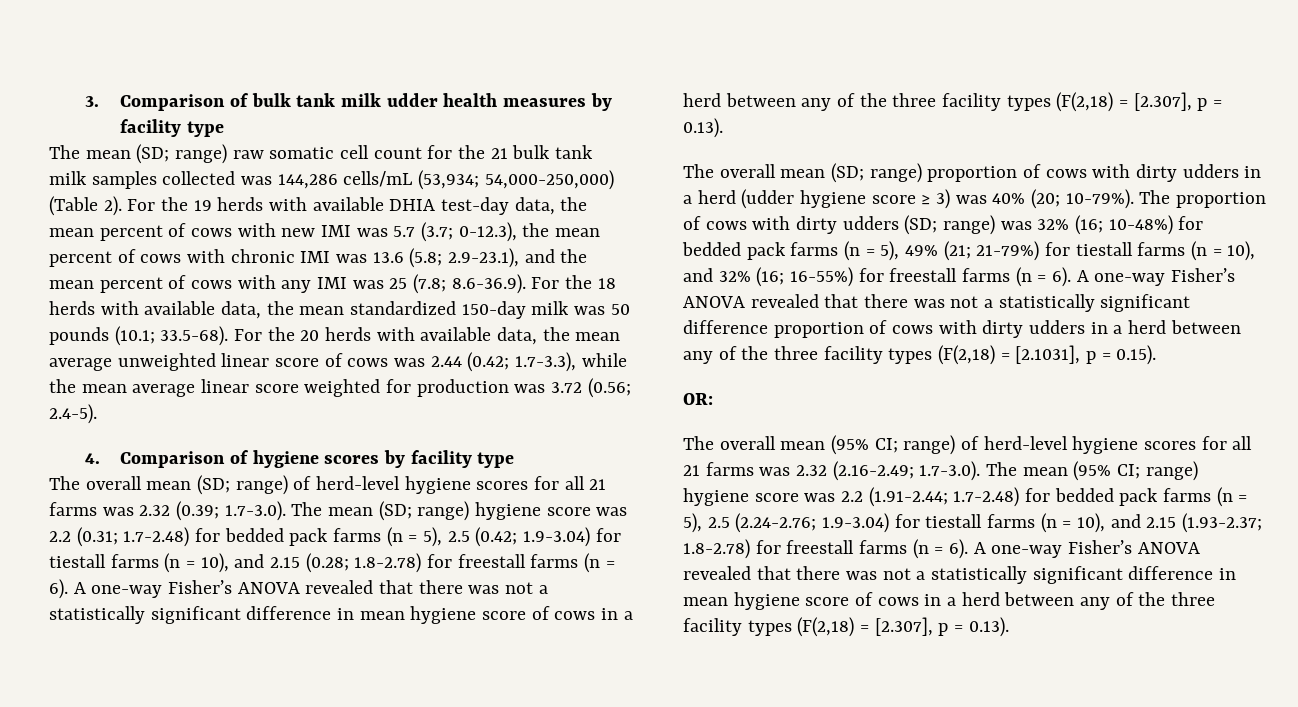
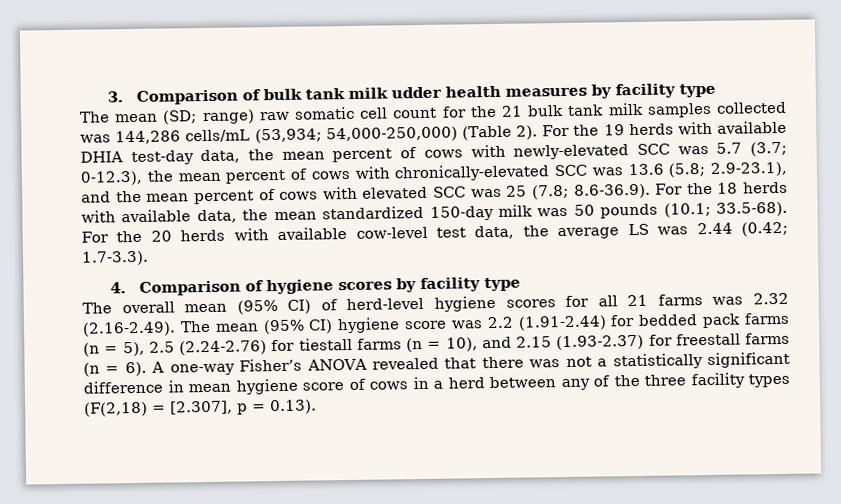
[281,225,352,237] new IMI -> [513,143,670,160] newly-elevated SCC
[230,249,331,263] chronic IMI -> [394,164,587,182] chronically-elevated SCC
[281,277,348,293] any IMI -> [362,186,466,199] elevated SCC
[497,327,621,345] [49,352,627,372] [49,378,631,398] [49,404,97,424] data, the mean average unweighted linear score of cows was 2.44 (0.42; 1.7-3.3), while the mean average linear score weighted for production was 3.72 (0.56; 2.4-5). -> [355,221,789,240] [81,250,149,266] cow-level test data, the average LS was 2.44 (0.42; 1.7-3.3).
[197,475,288,495] (SD; range) -> [236,299,312,315] (95% CI)
[176,501,628,521] [49,527,621,547] [49,553,422,573] (0.39; 1.7-3.0). The mean (SD; range) hygiene score was 2.2 (0.31; 1.7-2.48) for bedded pack farms (n = 5), 2.5 (0.42; 1.9-3.04) for tiestall farms (n = 10), and 2.15 (0.28; 1.8-2.78) -> [82,312,790,337] [83,334,645,357] (2.16-2.49). The mean (95% CI) hygiene score was 2.2 (1.91-2.44) for bedded pack farms (n = 5), 2.5 (2.24-2.76) for tiestall farms (n = 10), and 2.15 (1.93-2.37)
[683,163,1262,183] [683,189,1267,209] [683,215,1204,235] [682,241,1256,261] [683,267,1236,287] [683,294,1191,312] [683,320,1241,338] [683,345,1157,365] [683,393,713,405] [683,435,1253,455] [683,461,1198,481] [683,487,1248,507] [683,513,1263,533] [683,539,1200,559] [683,566,1237,584] [683,592,1216,610] [683,617,1009,637] // The overall mean (SD; range) proportion of cows with dirty udders in a herd (udder hygiene score ≥ 3) was 40% (20; 10-79%). The proportion of cows with dirty udders (SD; range) was 32% (16; 10-48%) for bedded pack farms (n = 5), 49% (21; 21-79%) for tiestall farms (n = 10), and 32% (16; 16-55%) for freestall farms (n = 6). A one-way Fisher’s ANOVA revealed that there was not a statistically significant difference proportion of cows with dirty udders in a herd between any of the three facility types (F(2,18) = [2.1031], p = 0.15). // OR: // The overall mean (95% CI; range) of herd-level hygiene scores for all 21 farms was 2.32 (2.16-2.49; 1.7-3.0). The mean (95% CI; range) hygiene score was 2.2 (1.91-2.44; 1.7-2.48) for bedded pack farms (n = 5), 2.5 (2.24-2.76; 1.9-3.04) for tiestall farms (n = 10), and 2.15 (1.93-2.37; 1.8-2.78) for freestall farms (n = 6). A one-way Fisher’s ANOVA revealed that there was not a statistically significant difference in mean hygiene score of cows in a herd between any of the three facility types (F(2,18) = [2.307], p = 0.13). -> (317, 407) none

